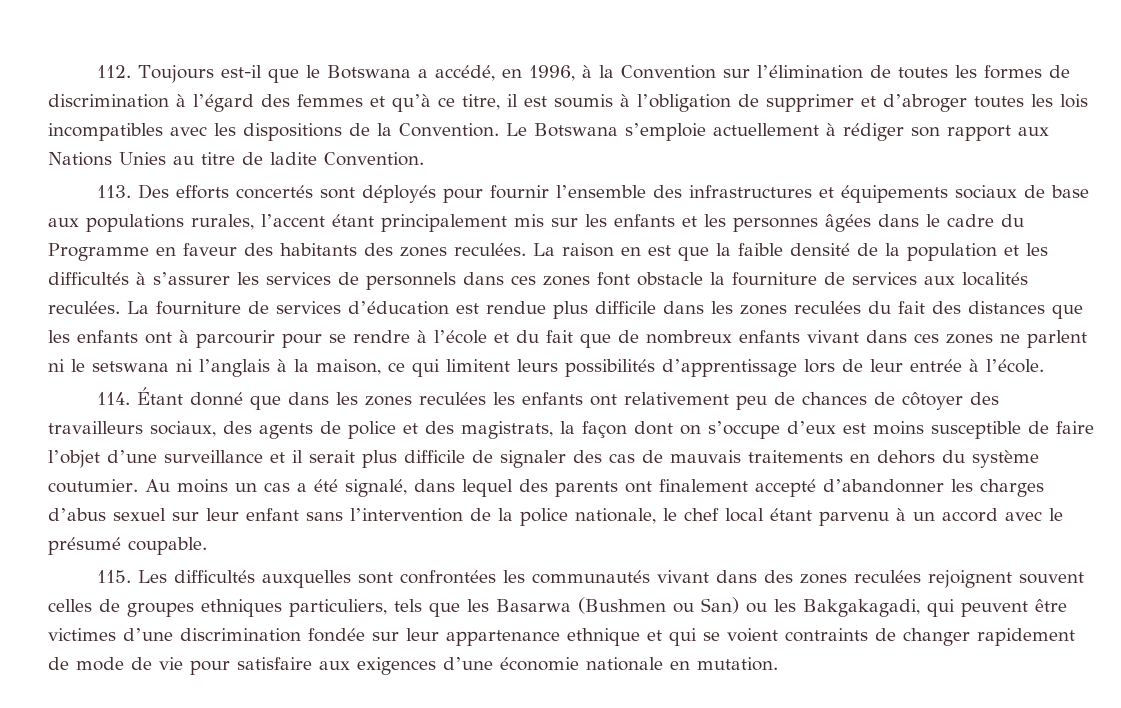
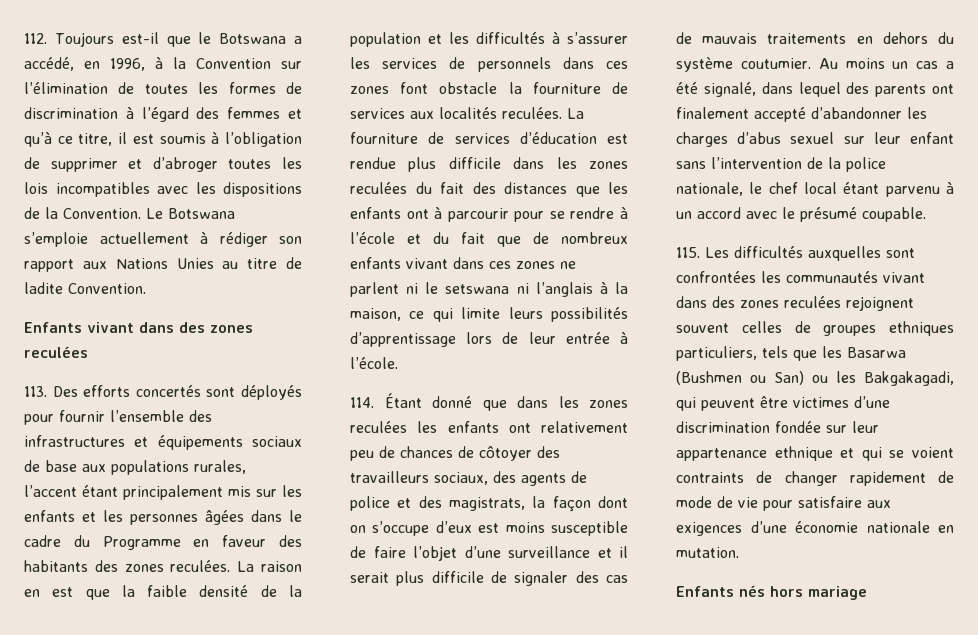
(424, 159) none -> [24,322,253,333] [24,346,88,358] // Enfants vivant dans des zones reculées
[446,359,510,372] limitent -> [461,307,501,319] limite
(778, 664) none -> [676,585,867,600] // Enfants nés hors mariage

